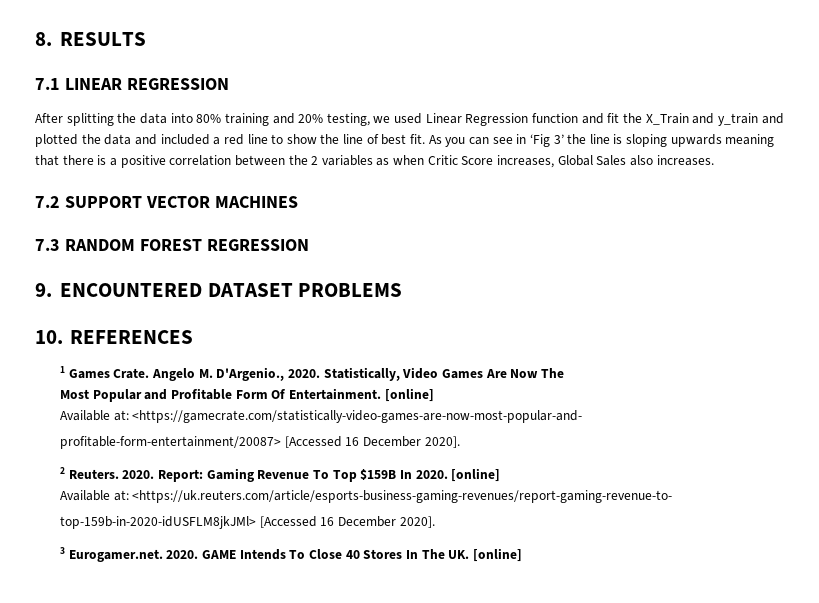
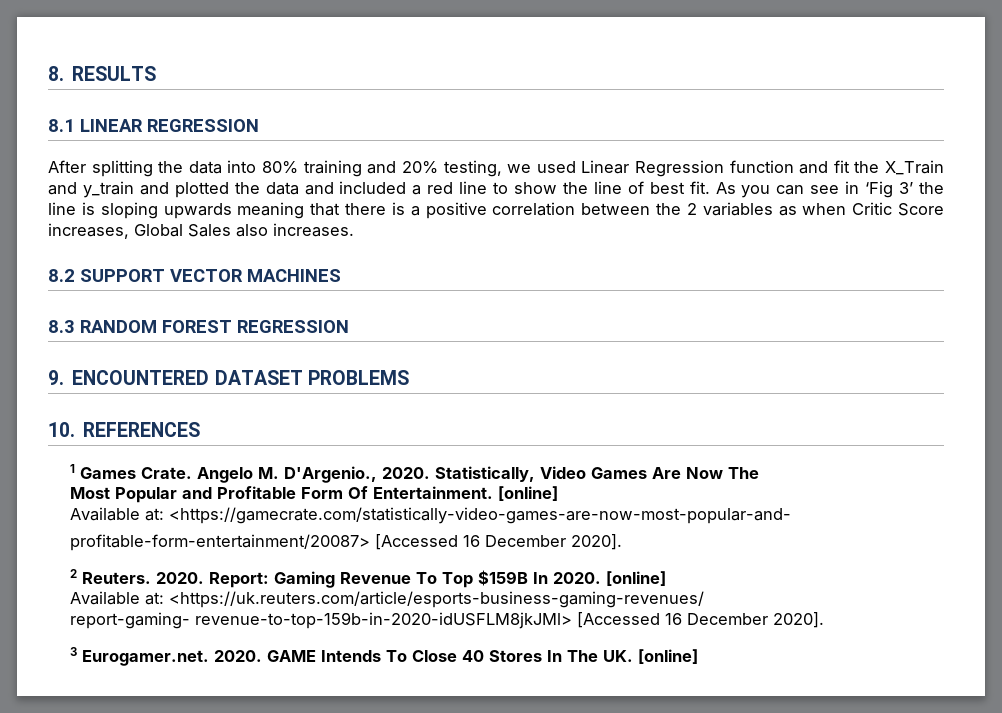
[35,78,60,90] 7.1 -> [48,119,75,132] 8.1
[35,196,60,208] 7.2 -> [48,269,75,282] 8.2
[35,239,60,251] 7.3 -> [48,320,75,333] 8.3
[132,490,673,503] [60,516,257,529] <https://uk.reuters.com/article/esports-business-gaming-revenues/report-gaming-revenue-to- // top-159b-in-2020-idUSFLM8jkJMl> -> [169,591,705,608] [70,612,573,629] <https://uk.reuters.com/article/esports-business-gaming-revenues/ // report-gaming- revenue-to-top-159b-in-2020-idUSFLM8jkJMl>

